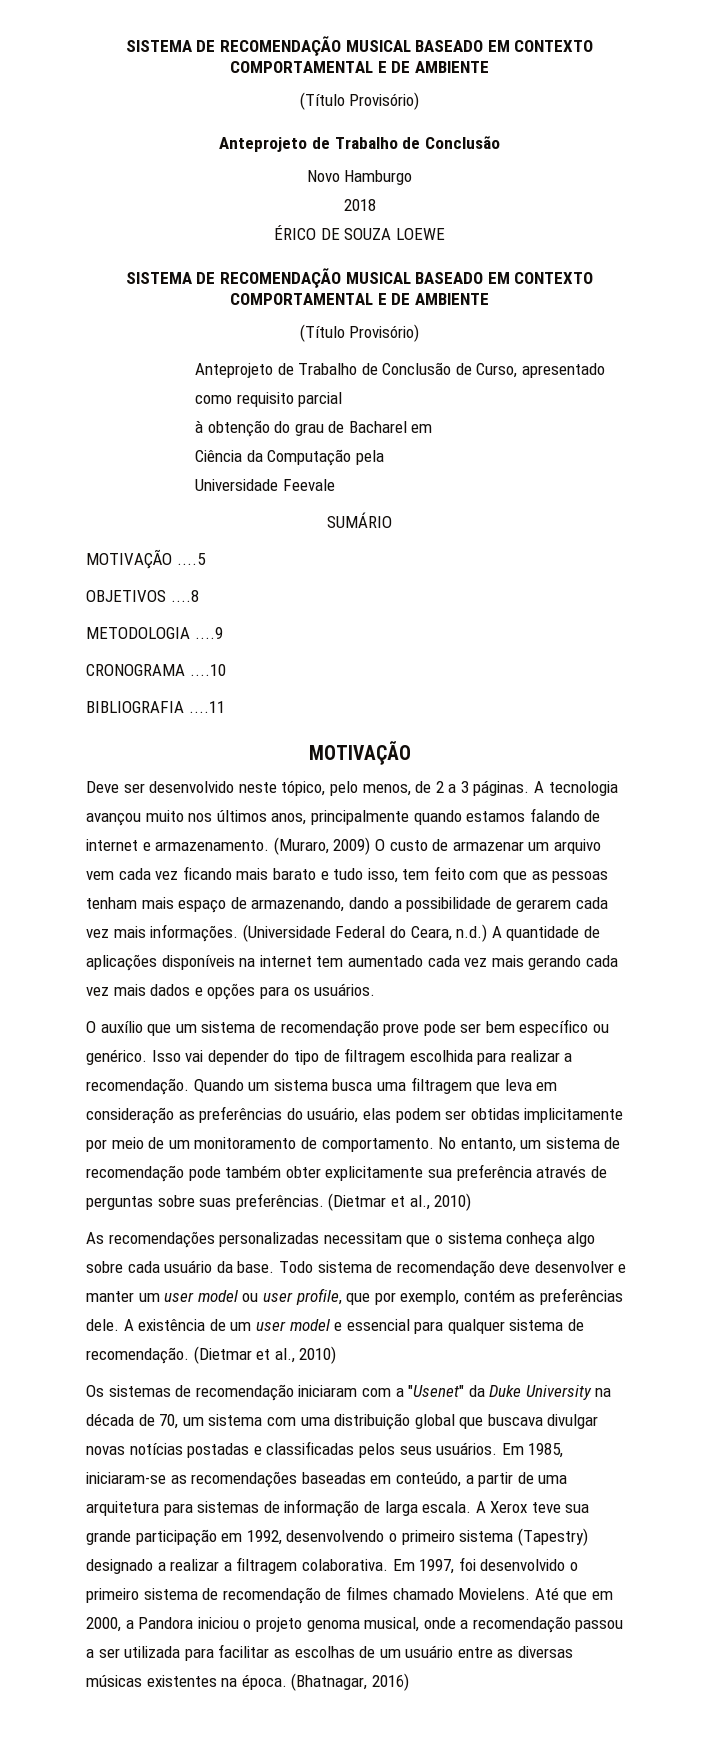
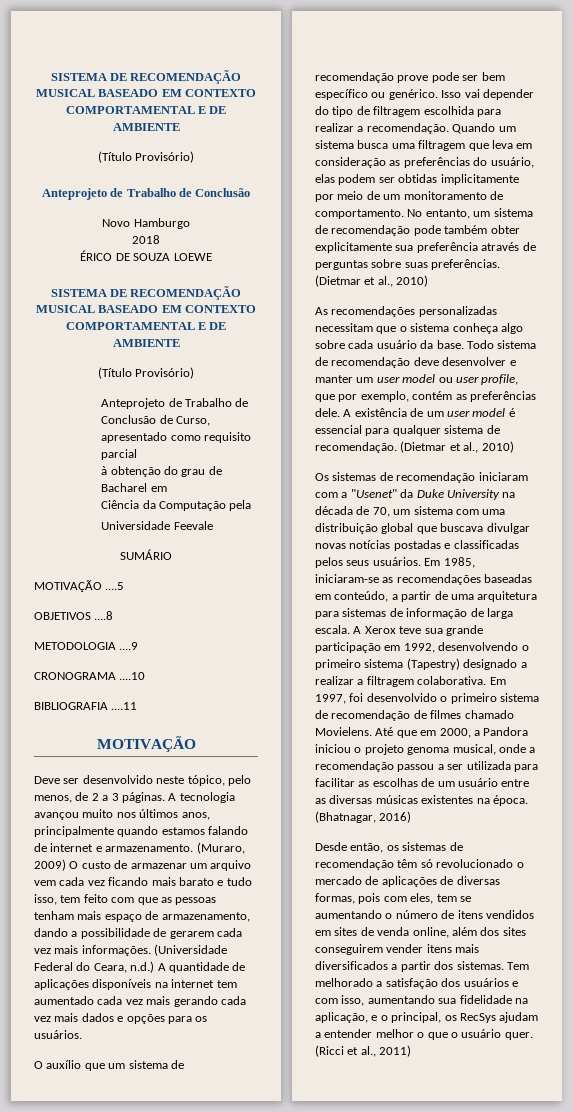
[251,897,345,912] armazenando, -> [161,912,250,922] armazenamento,
[334,1322,343,1331] e -> [508,408,515,417] é
(409, 1682) none -> [315,842,463,853] [315,859,524,870] [315,876,500,887] [315,893,471,904] [315,910,534,919] [315,927,526,938] [315,944,480,955] [315,961,529,972] [315,978,518,989] [315,995,528,1006] [315,1012,539,1023] [315,1029,533,1040] [315,1045,412,1057] // Desde então, os sistemas de recomendação têm só revolucionado o mercado de aplicações de diversas formas, pois com eles, tem se aumentando o número de itens vendidos em sites de venda online, além dos sites conseguirem vender itens mais diversificados a partir dos sistemas. Tem melhorado a satisfação dos usuários e com isso, aumentando sua fidelidade na aplicação, e o principal, os RecSys ajudam a entender melhor o que o usuário quer. (Ricci et al., 2011)

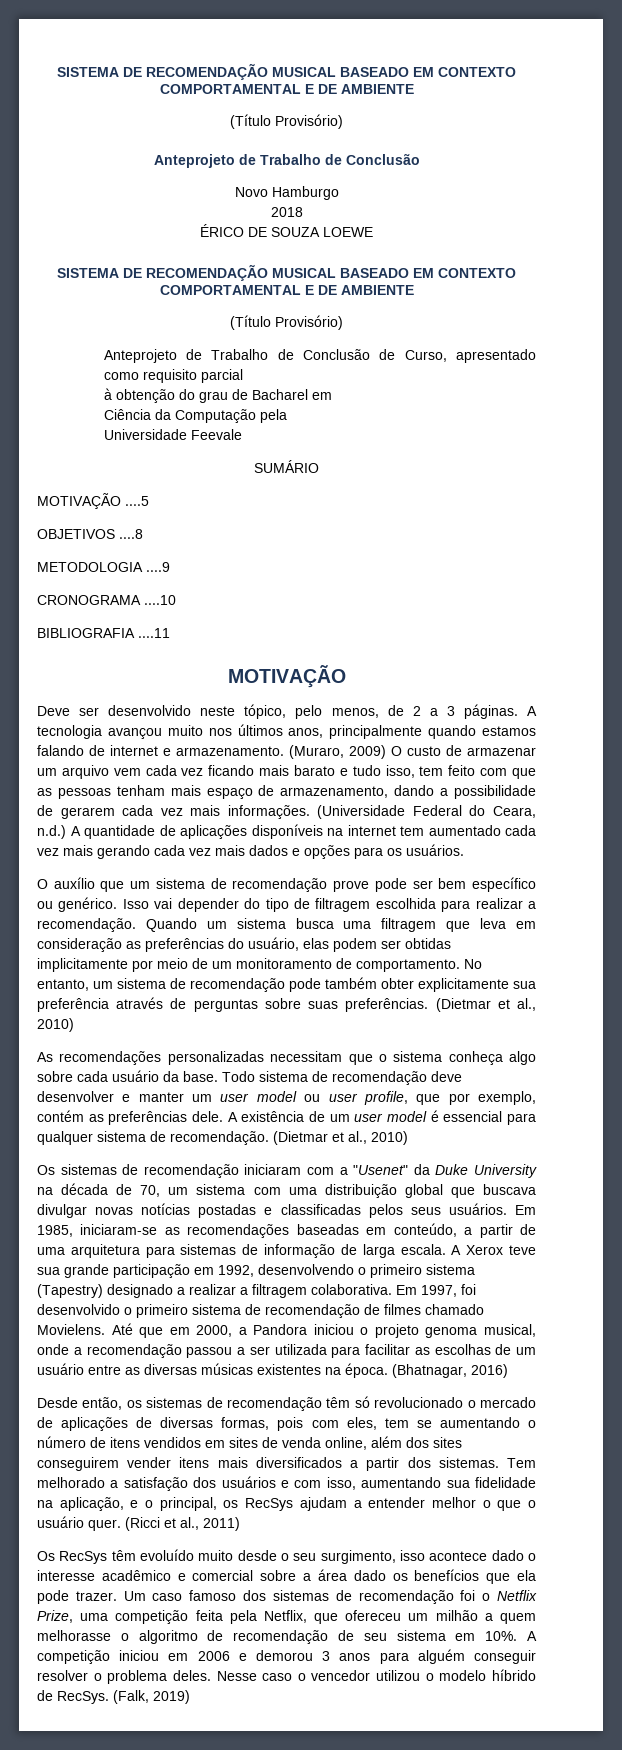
(412, 1051) none -> [37,1549,536,1564] [37,1569,536,1584] [37,1590,537,1604] [37,1610,536,1624] [37,1630,538,1644] [37,1649,536,1664] [37,1669,536,1684] [37,1690,190,1704] // Os RecSys têm evoluído muito desde o seu surgimento, isso acontece dado o interesse acadêmico e comercial sobre a área dado os benefícios que ela pode trazer. Um caso famoso dos sistemas de recomendação foi o Netflix Prize, uma competição feita pela Netflix, que ofereceu um milhão a quem melhorasse o algoritmo de recomendação de seu sistema em 10%. A competição iniciou em 2006 e demorou 3 anos para alguém conseguir resolver o problema deles. Nesse caso o vencedor utilizou o modelo híbrido de RecSys. (Falk, 2019)

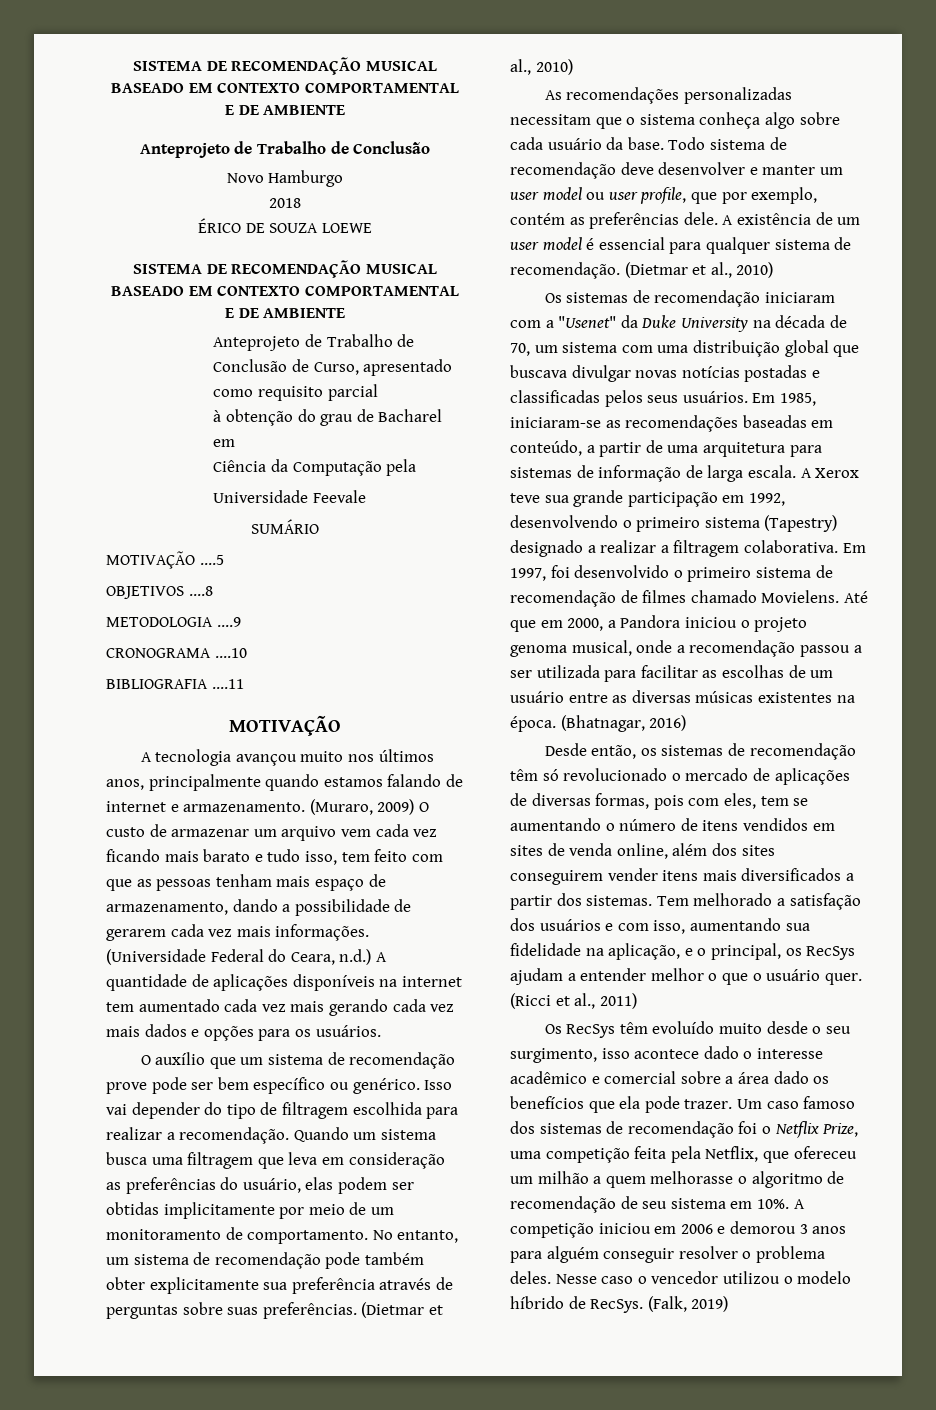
[230,114,343,129] // (Título Provisório) -> (346, 110) none
[230,315,343,330] // (Título Provisório) -> (346, 313) none
[37,704,518,719] Deve ser desenvolvido neste tópico, pelo menos, de 2 a 3 páginas. -> (341, 725) none

